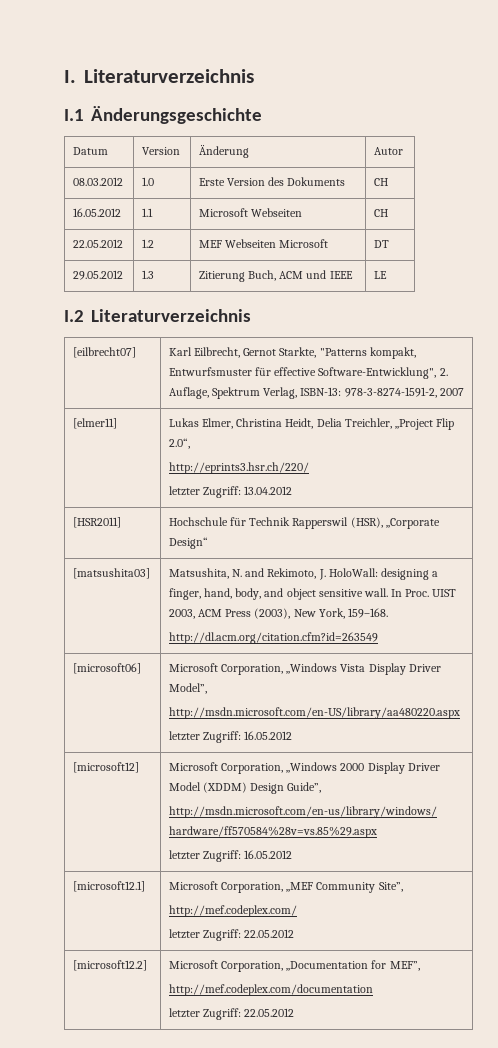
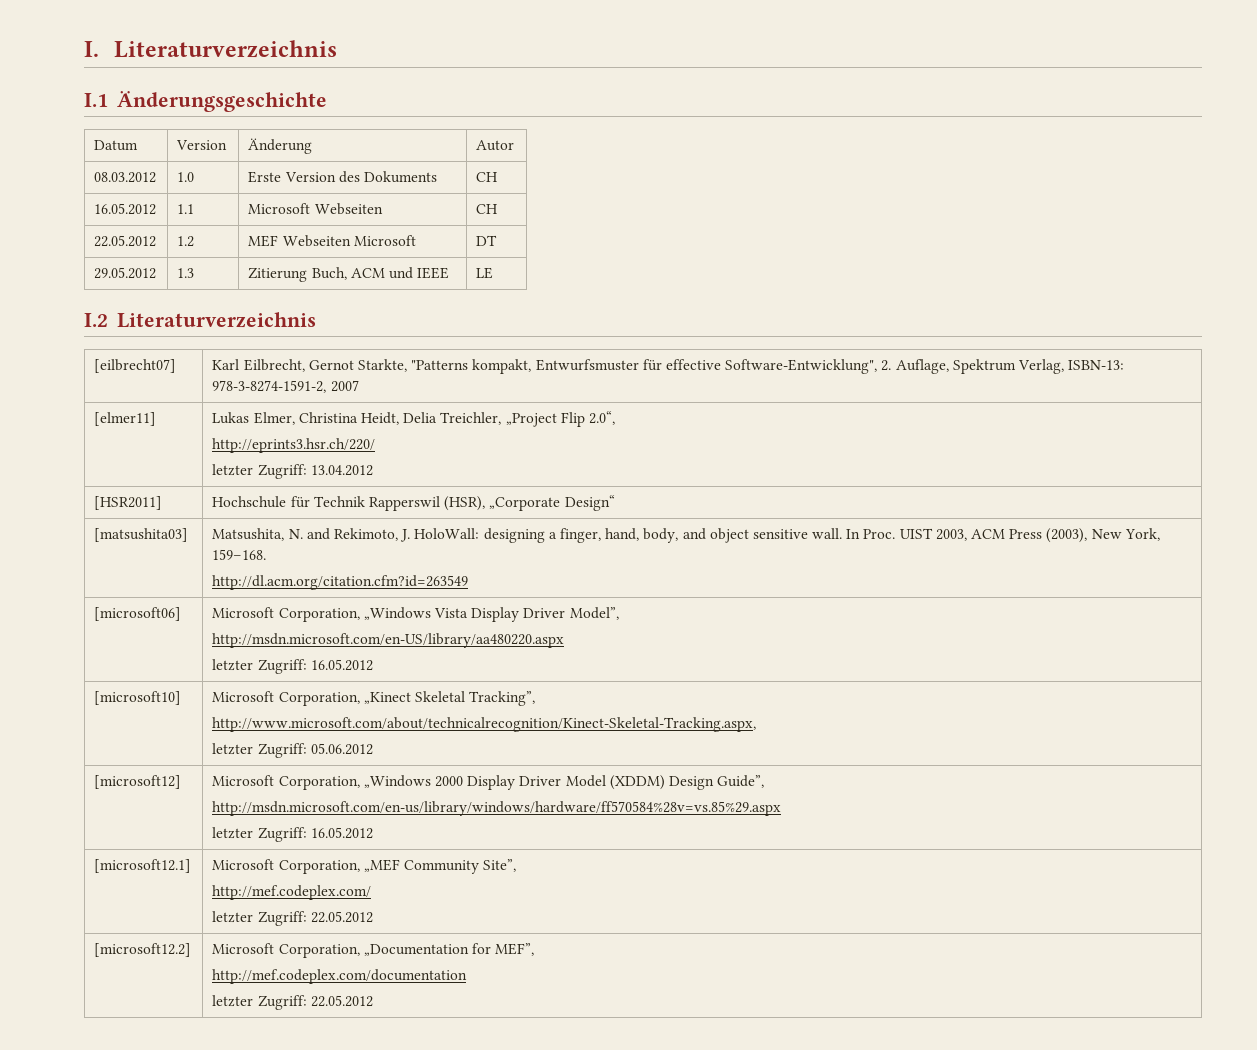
(293, 735) none -> [94,691,182,705] [212,691,536,706] [212,717,757,732] [212,743,373,758] // [microsoft10] | Microsoft Corporation, „Kinect Skeletal Tracking”, // http://www.microsoft.com/about/technicalrecognition/Kinect-Skeletal-Tracking.aspx, // letzter Zugriff: 05.06.2012

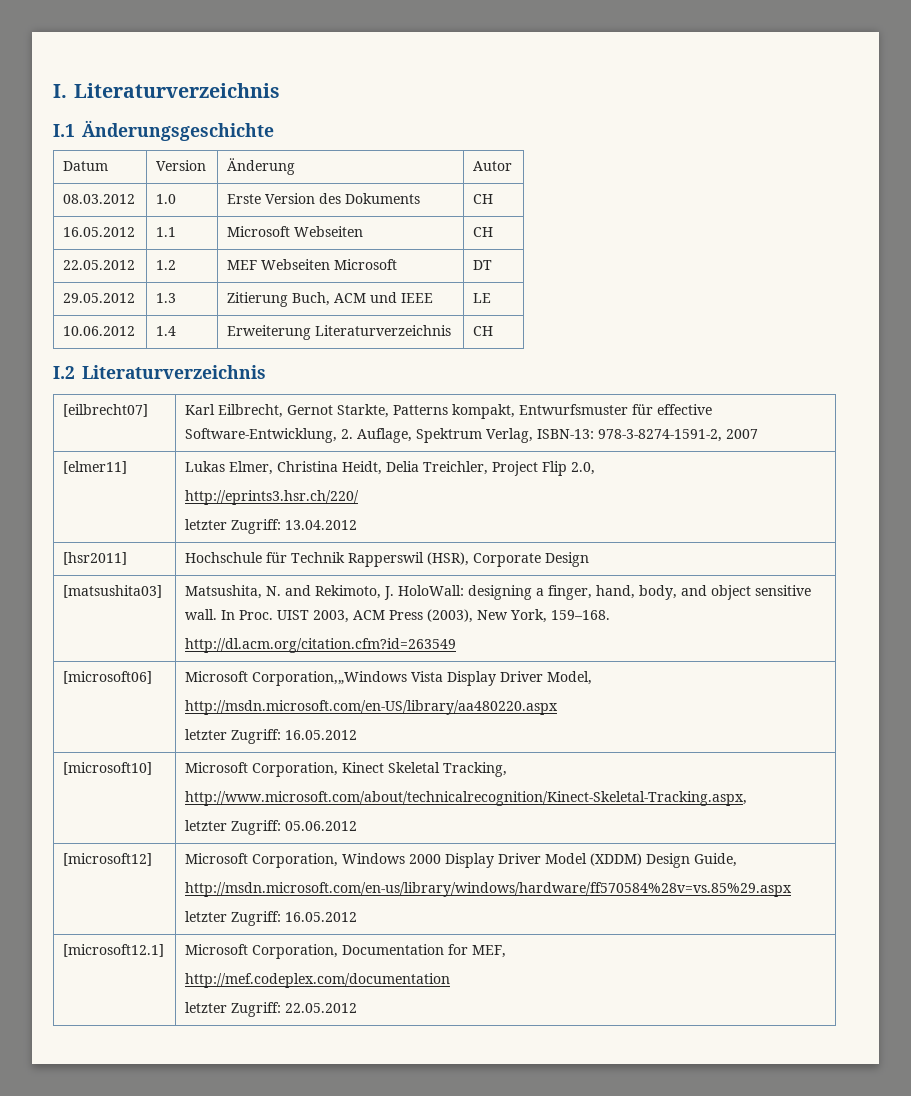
(494, 273) none -> [63,326,136,336] [156,326,177,336] [227,325,452,340] [473,326,494,336] // 10.06.2012 | 1.4 | Erweiterung Literaturverzeichnis | CH
[411,360,469,370] "Patterns -> [393,405,449,415] Patterns
[725,359,878,374] Software-Entwicklung", -> [185,428,338,443] Software-Entwicklung,
[505,411,615,427] „Project Flip 2.0“, -> [492,461,596,476] Project Flip 2.0,
[94,496,163,510] [HSR2011] -> [63,552,128,565] [hsr2011]
[489,495,615,511] „Corporate Design“ -> [473,552,590,567] Corporate Design
[278,607,431,622] Corporation, „Windows -> [252,671,408,686] Corporation,„Windows
[569,607,619,620] Model”, -> [547,671,593,685] Model,
[363,691,536,706] „Kinect Skeletal Tracking”, -> [342,762,508,777] Kinect Skeletal Tracking,
[363,775,431,788] „Windows -> [342,853,406,864] Windows
[717,775,765,788] Guide”, -> [694,853,738,867] Guide,
[363,859,517,874] [212,885,372,900] [212,911,373,926] [94,943,192,957] [212,943,535,958] „MEF Community Site”, // http://mef.codeplex.com/ // letzter Zugriff: 22.05.2012 // [microsoft12.2] | Microsoft Corporation, „Documentation for MEF”, -> [342,944,507,958] Documentation for MEF,

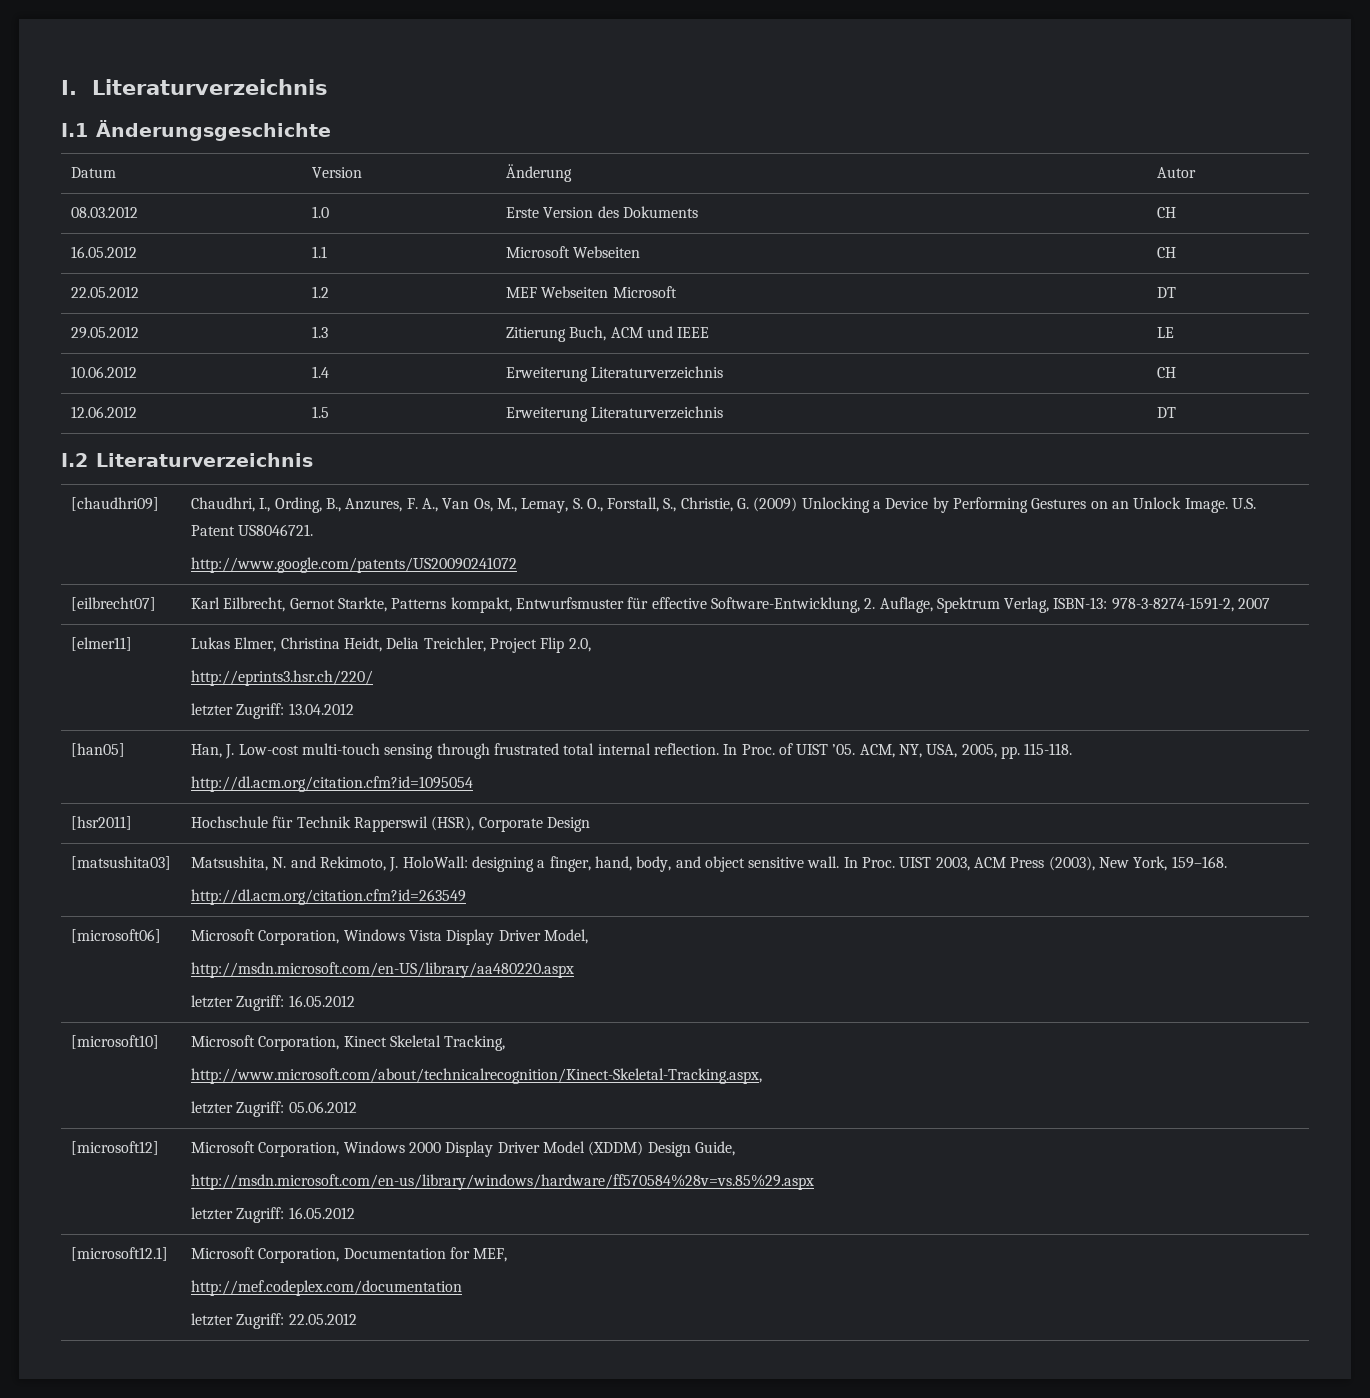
[53,365,266,379] // I.2 Literaturverzeichnis -> [70,406,137,418] [311,406,329,418] [505,406,724,422] [1156,407,1176,418] [61,453,313,467] [70,497,159,511] [190,497,1256,513] [190,524,314,536] [190,557,517,573] // 12.06.2012 | 1.5 | Erweiterung Literaturverzeichnis | DT // I.2 Literaturverzeichnis // [chaudhri09] | Chaudhri, I., Ording, B., Anzures, F. A., Van Os, M., Lemay, S. O., Forstall, S., Christie, G. (2009) Unlocking a Device by Performing Gestures on an Unlock Image. U.S. Patent US8046721. // http://www.google.com/patents/US20090241072
(358, 525) none -> [70,743,125,757] [190,743,1073,759] [190,776,473,792] // [han05] | Han, J. Low-cost multi-touch sensing through frustrated total internal reflection. In Proc. of UIST ’05. ACM, NY, USA, 2005, pp. 115-118. // http://dl.acm.org/citation.cfm?id=1095054
[252,671,408,686] Corporation,„Windows -> [258,929,405,945] Corporation, Windows

